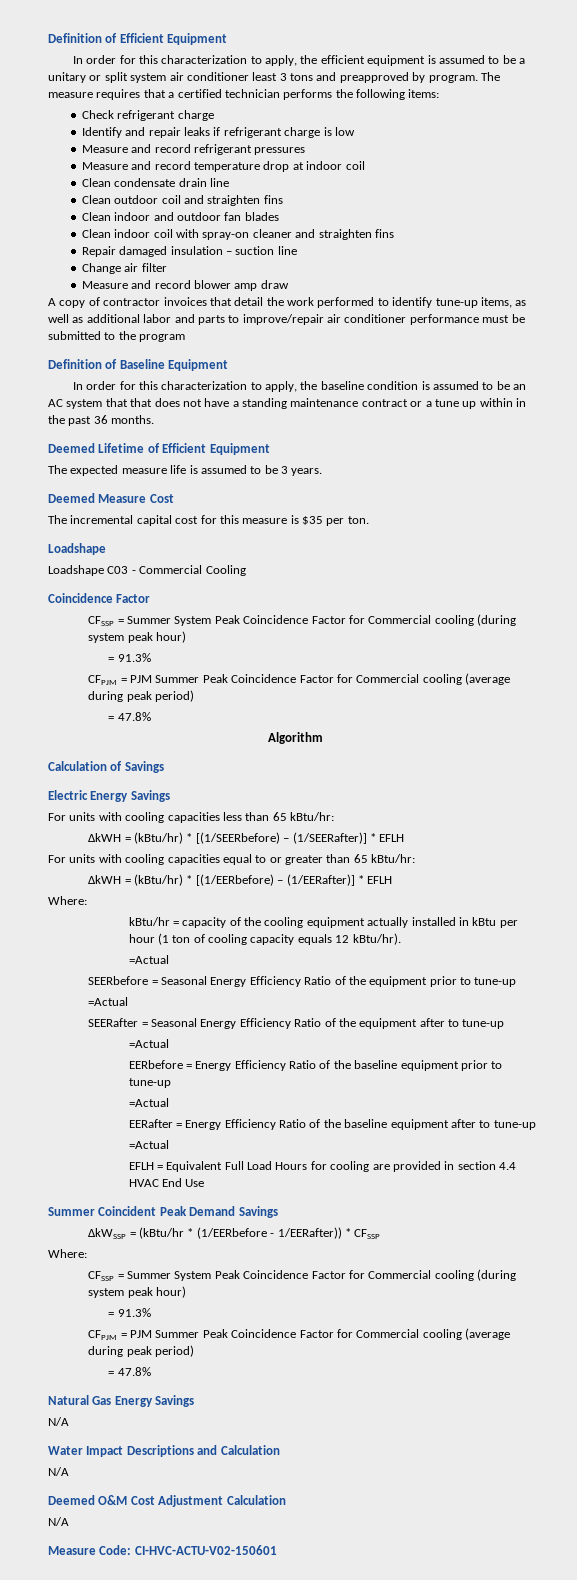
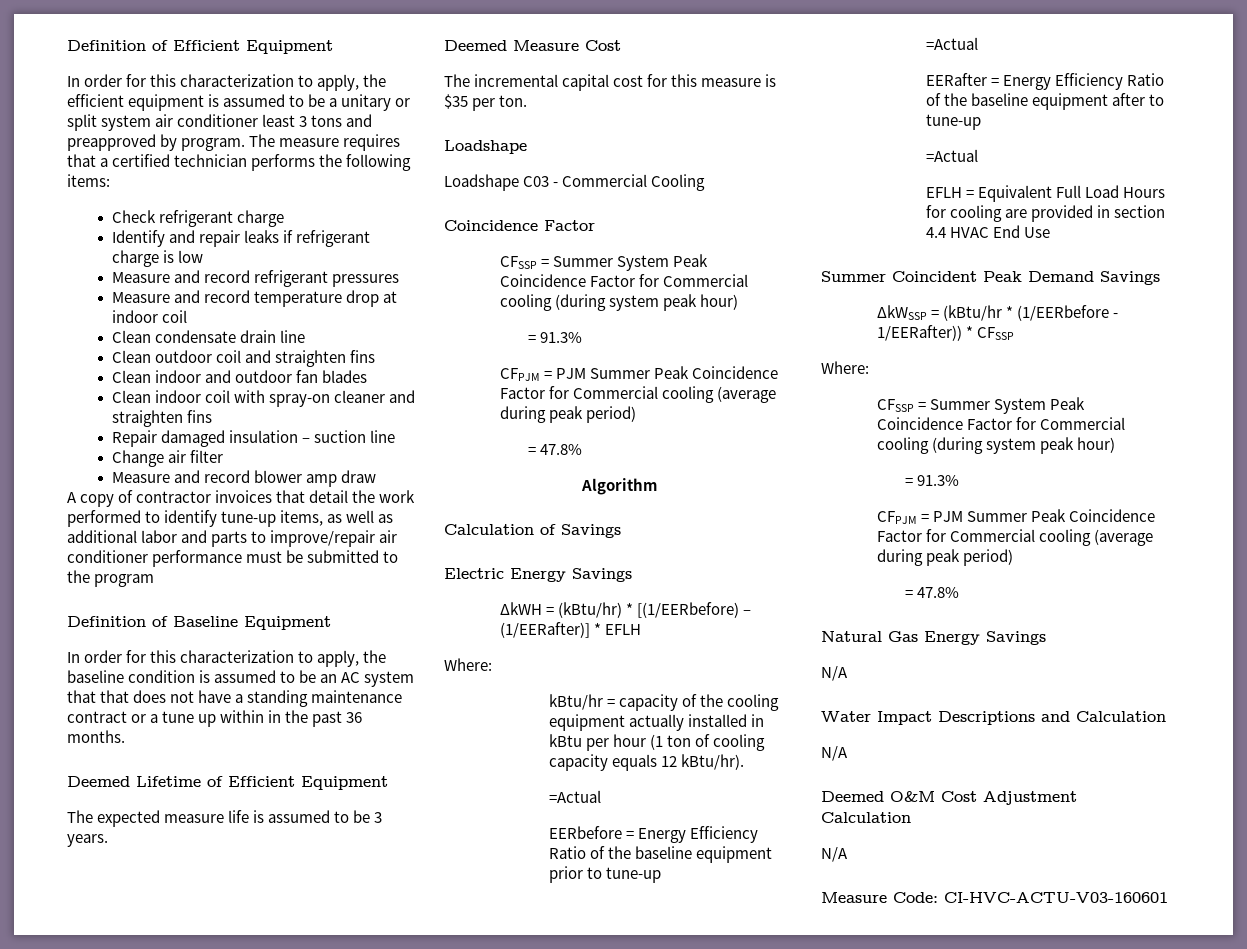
[48,812,334,823] [88,832,405,844] [48,854,416,865] // For units with cooling capacities less than 65 kBtu/hr: // ΔkWH = (kBtu/hr) * [(1/SEERbefore) – (1/SEERafter)] * EFLH // For units with cooling capacities equal to or greater than 65 kBtu/hr: -> (632, 575) none
[88,976,517,987] [88,997,129,1006] [88,1018,505,1029] [128,1039,169,1048] // SEERbefore = Seasonal Energy Efficiency Ratio of the equipment prior to tune-up // =Actual // SEERafter = Seasonal Energy Efficiency Ratio of the equipment after to tune-up // =Actual -> (601, 796) none
[134,1545,277,1555] CI-HVC-ACTU-V02-150601 -> [944,892,1168,903] CI-HVC-ACTU-V03-160601

